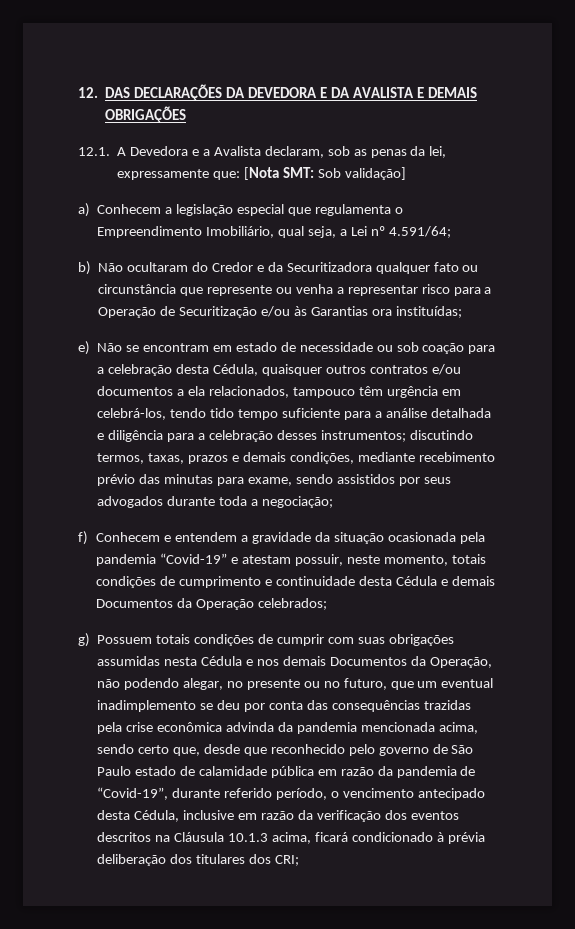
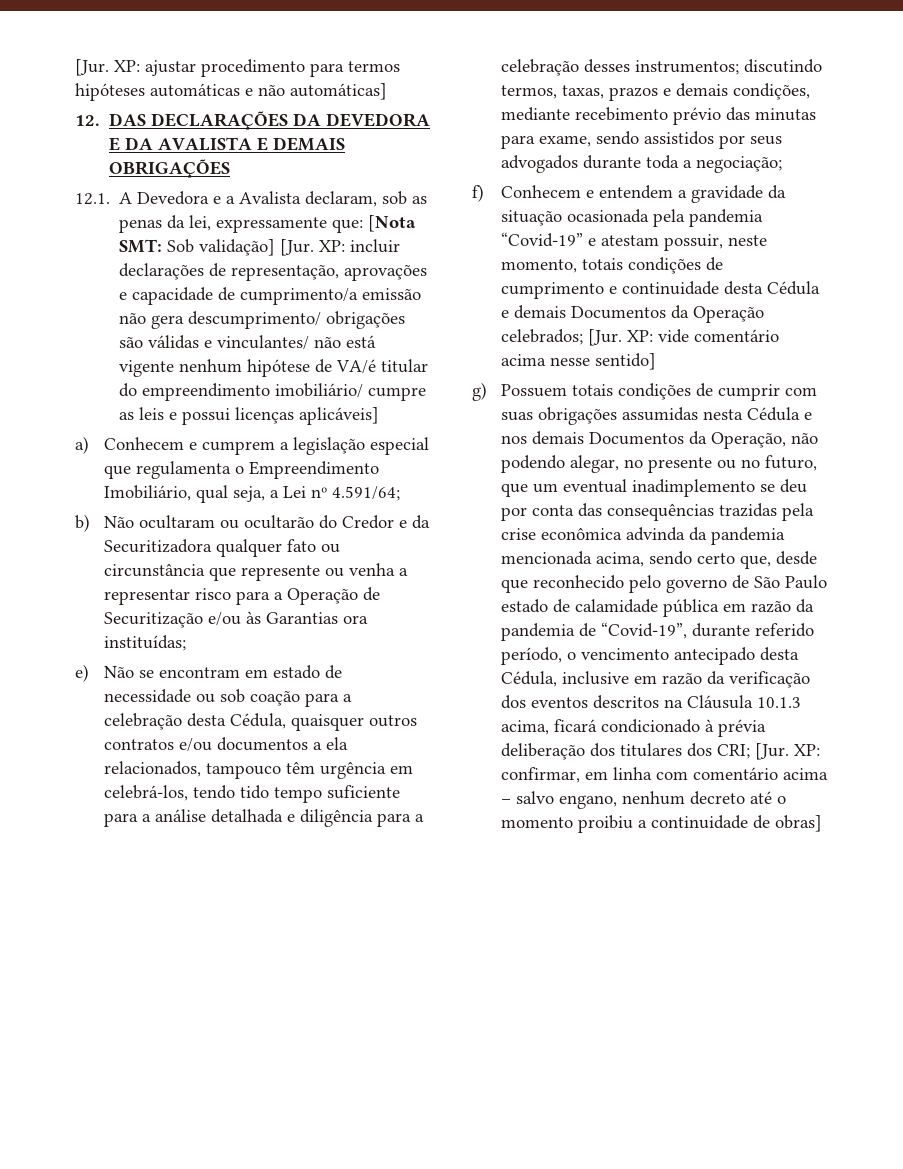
(78, 92) none -> [75,59,400,77] [75,83,387,101] [Jur. XP: ajustar procedimento para termos hipóteses automáticas e não automáticas] //
(406, 173) none -> [280,239,401,256] [119,263,428,281] [119,287,422,305] [119,311,406,329] [119,335,377,350] [119,359,429,377] [119,383,427,401] [119,407,380,425] [Jur. XP: incluir declarações de representação, aprovações e capacidade de cumprimento/a emissão não gera descumprimento/ obrigações são válidas e vinculantes/ não está vigente nenhum hipótese de VA/é titular do empreendimento imobiliário/ cumpre as leis e possui licenças aplicáveis]
(162, 209) none -> [189,441,276,455] e cumprem
(189, 267) none -> [220,515,315,529] ou ocultarão
(328, 604) none -> [588,329,780,346] [501,353,657,370] [Jur. XP: vide comentário acima nesse sentido]
(299, 860) none -> [755,743,821,760] [501,767,829,783] [501,791,787,809] [501,815,823,833] [Jur. XP: confirmar, em linha com comentário acima – salvo engano, nenhum decreto até o momento proibiu a continuidade de obras]

